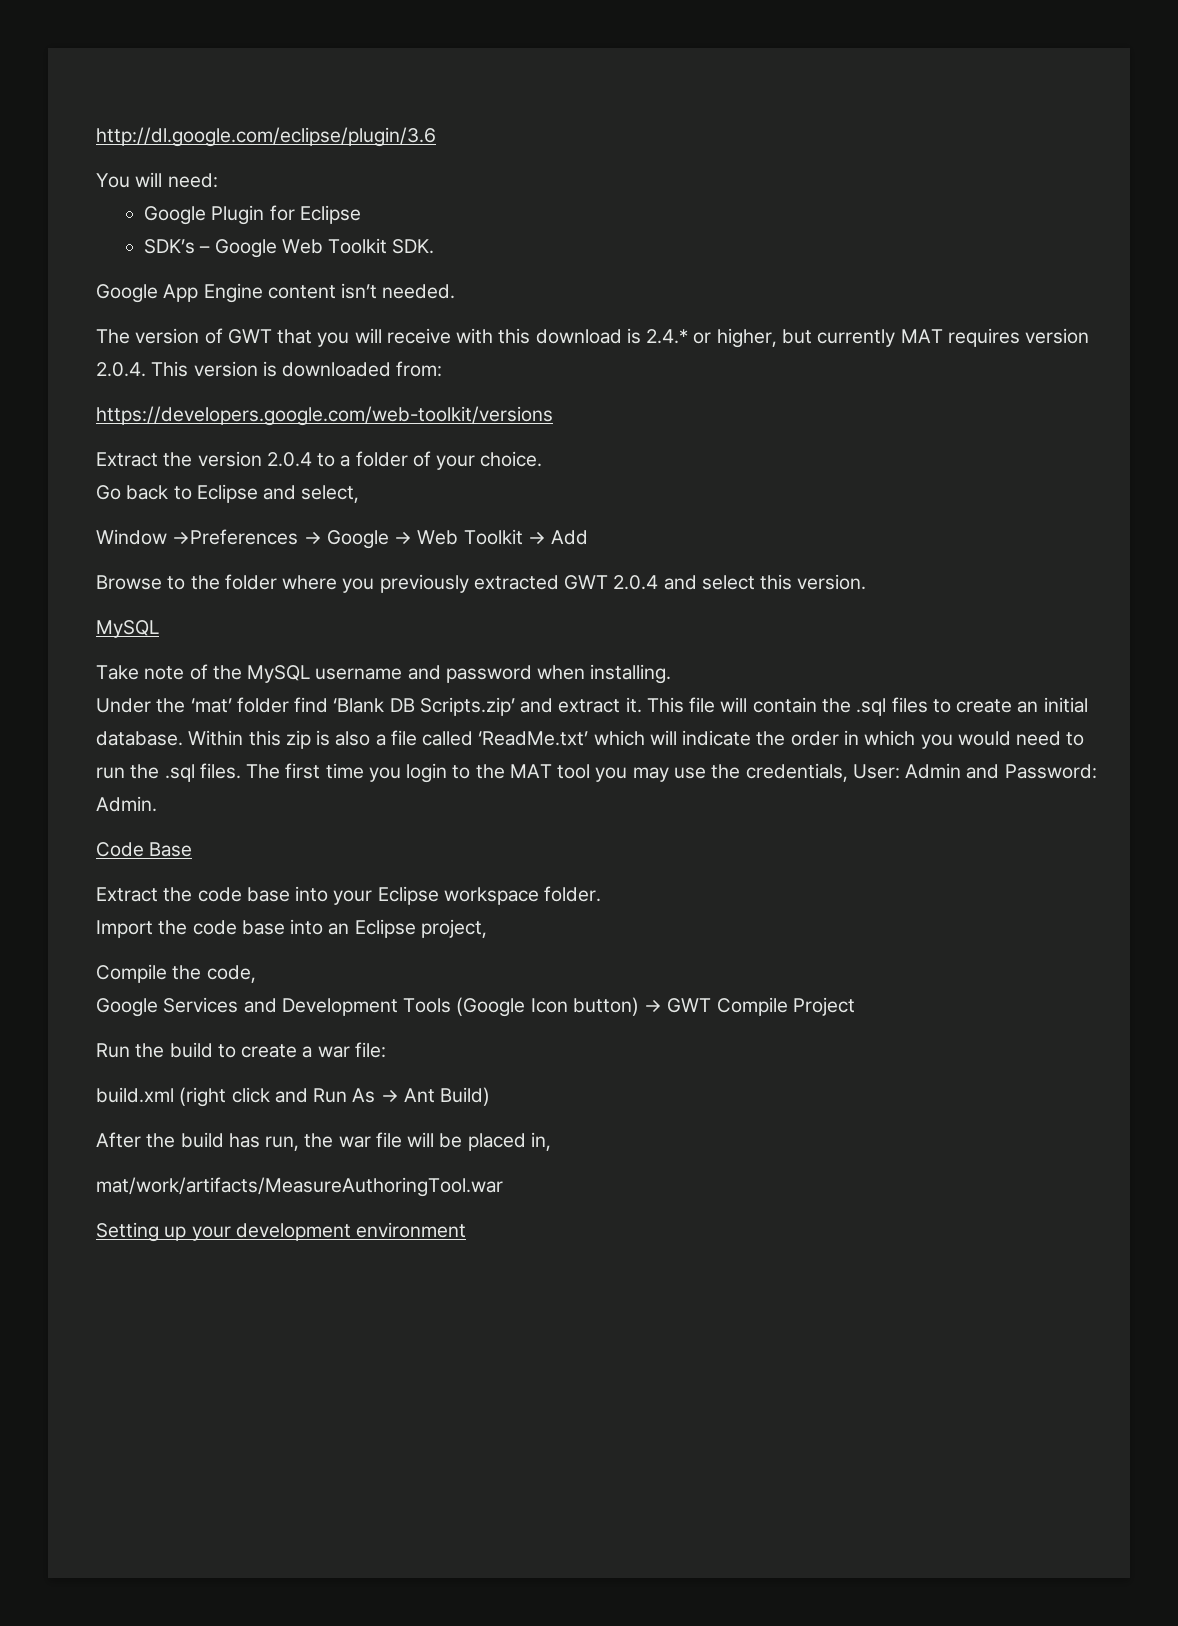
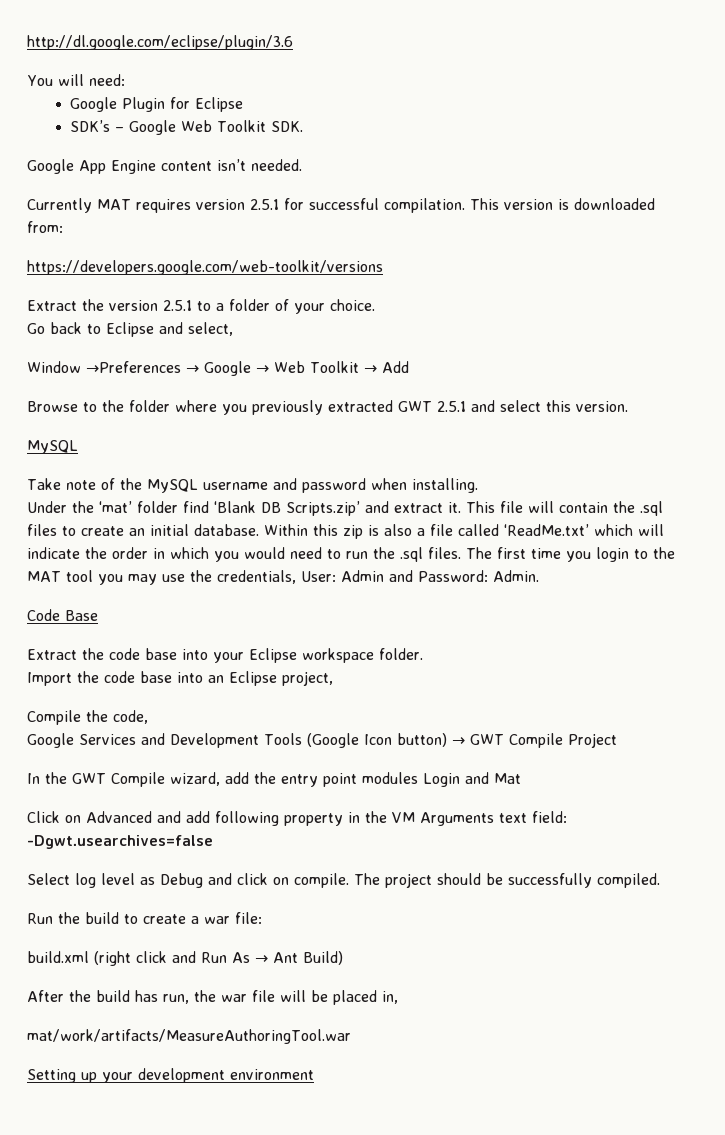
[96,328,1090,348] [96,362,146,377] The version of GWT that you will receive with this download is 2.4.* or higher, but currently MAT requires version 2.0.4. -> [27,198,465,213] Currently MAT requires version 2.5.1 for successful compilation.
[266,452,312,467] 2.0.4 -> [163,300,192,311] 2.5.1
[613,575,659,590] 2.0.4 -> [437,401,466,412] 2.5.1
(855, 1006) none -> [27,772,521,787] [27,811,567,826] [27,835,213,849] [27,873,660,888] // In the GWT Compile wizard, add the entry point modules Login and Mat // Click on Advanced and add following property in the VM Arguments text field: -Dgwt.usearchives=false // Select log level as Debug and click on compile. The project should be successfully compiled.

